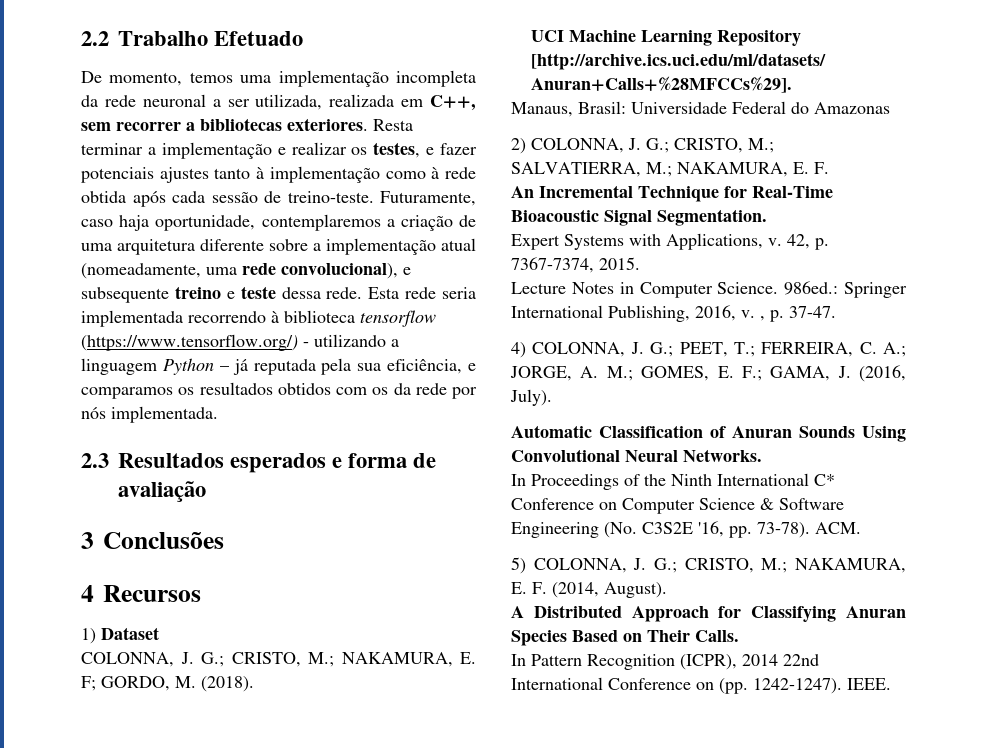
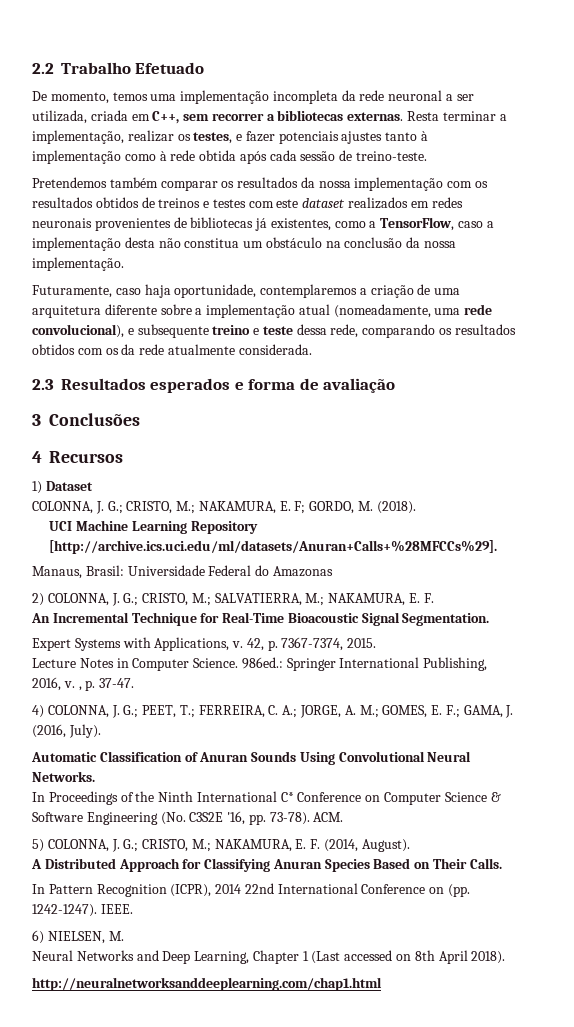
[329,94,395,107] realizada -> [90,110,128,121] criada
[287,118,368,131] exteriores. -> [347,112,404,121] externas.
[161,142,286,159] implementação e -> [32,130,124,144] implementação,
(374, 197) none -> [32,177,489,191] [32,197,463,209] [32,217,494,231] [32,237,457,251] [32,257,124,271] // Pretendemos também comparar os resultados da nossa implementação com os resultados obtidos de treinos e testes com este dataset realizados em redes neuronais provenientes de bibliotecas já existentes, como a TensorFlow, caso a implementação desta não constitua um obstáculo na conclusão da nossa implementação. //
[326,287,476,299] [81,310,436,327] [81,334,399,351] [81,358,476,375] [81,387,173,399] rede. Esta rede seria implementada recorrendo à biblioteca tensorflow (https://www.tensorflow.org/) - utilizando a linguagem Python – já reputada pela sua eficiência, e comparamos -> [330,324,436,338] rede, comparando
[452,387,477,399] [81,406,218,423] por nós implementada. -> [167,344,312,355] atualmente considerada.
(891, 684) none -> [32,930,124,944] [32,950,506,964] [32,977,382,991] // 6) NIELSEN, M. // Neural Networks and Deep Learning, Chapter 1 (Last accessed on 8th April 2018). // http://neuralnetworksanddeeplearning.com/chap1.html

